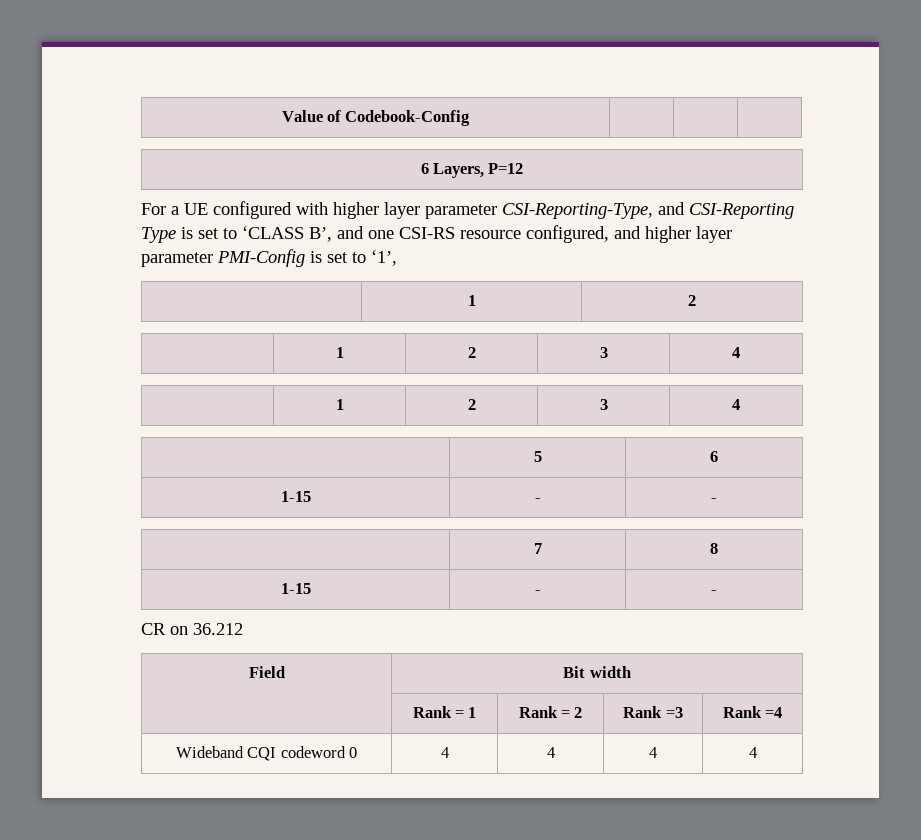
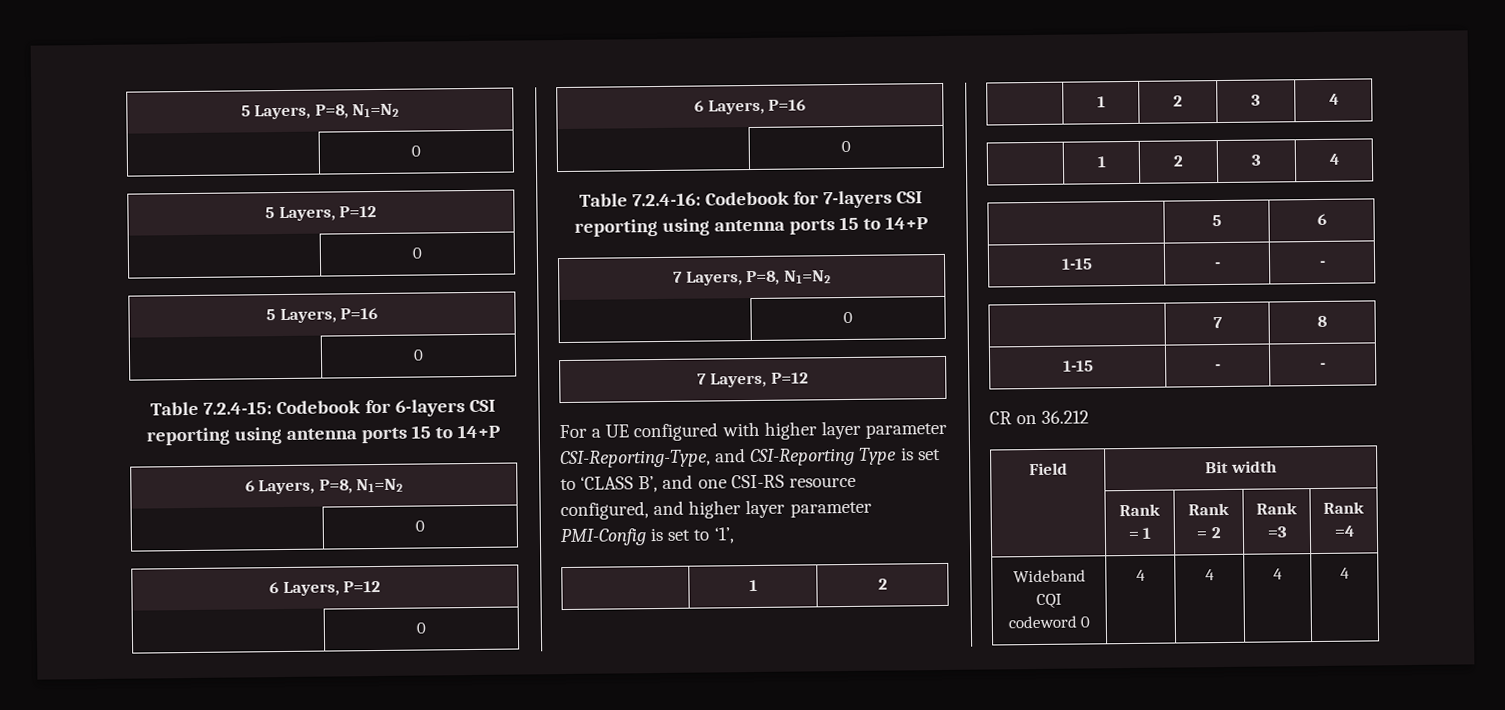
[281,110,471,126] [420,163,429,174] Value of Codebook-Config | | | // 6 -> [240,103,400,120] [411,145,421,157] [264,205,378,222] [412,247,422,259] [265,307,379,324] [413,349,424,361] [150,399,496,417] [145,424,501,446] [244,478,404,495] [415,520,425,532] [268,580,382,597] [416,622,426,634] [693,99,807,115] [841,140,851,153] [578,190,924,209] [573,216,929,237] [673,270,831,286] [843,311,853,324] [697,373,708,385] 5 Layers, P=8, N1=N2 // | 0 // 5 Layers, P=12 // | 0 // 5 Layers, P=16 // | 0 // Table 7.2.4-15: Codebook for 6-layers CSI reporting using antenna ports 15 to 14+P // 6 Layers, P=8, N1=N2 // | 0 // 6 Layers, P=12 // | 0 // 6 Layers, P=16 // | 0 // Table 7.2.4-16: Codebook for 7-layers CSI reporting using antenna ports 15 to 14+P // 7 Layers, P=8, N1=N2 // | 0 // 7

